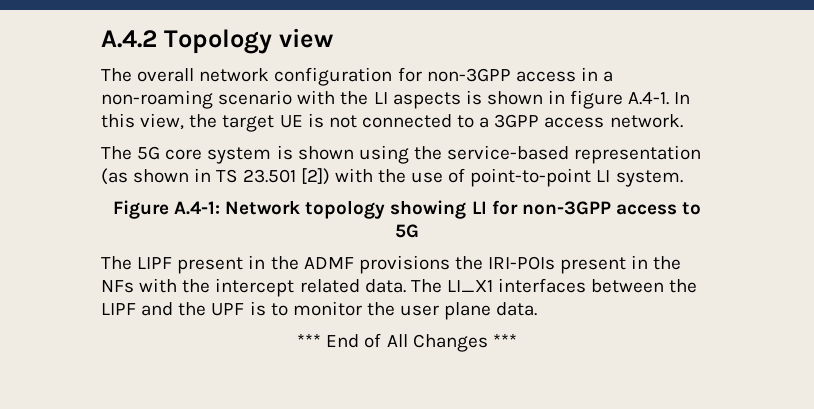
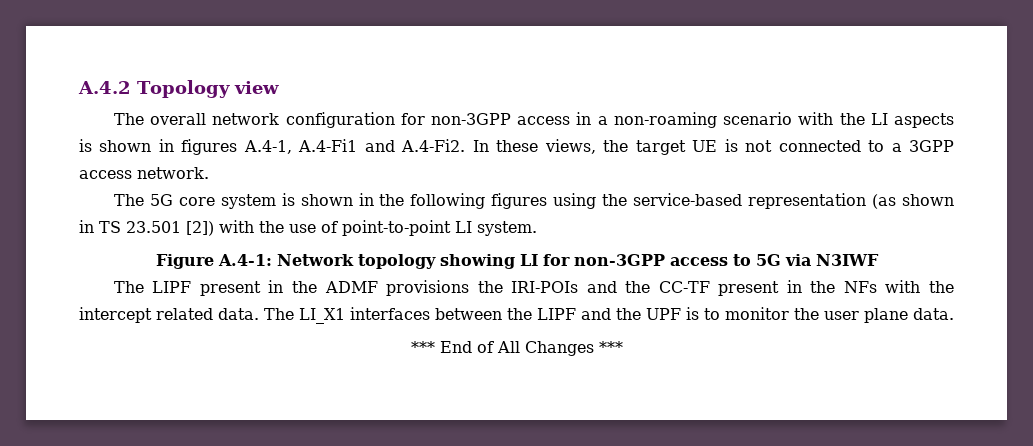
[570,90,691,109] [101,113,185,130] figure A.4-1. In this view, -> [181,139,596,155] figures A.4-1, A.4-Fi1 and A.4-Fi2. In these views,
(354, 153) none -> [358,193,548,209] in the following figures
(419, 231) none -> [784,254,879,266] via N3IWF
(556, 263) none -> [586,281,710,293] and the CC-TF

